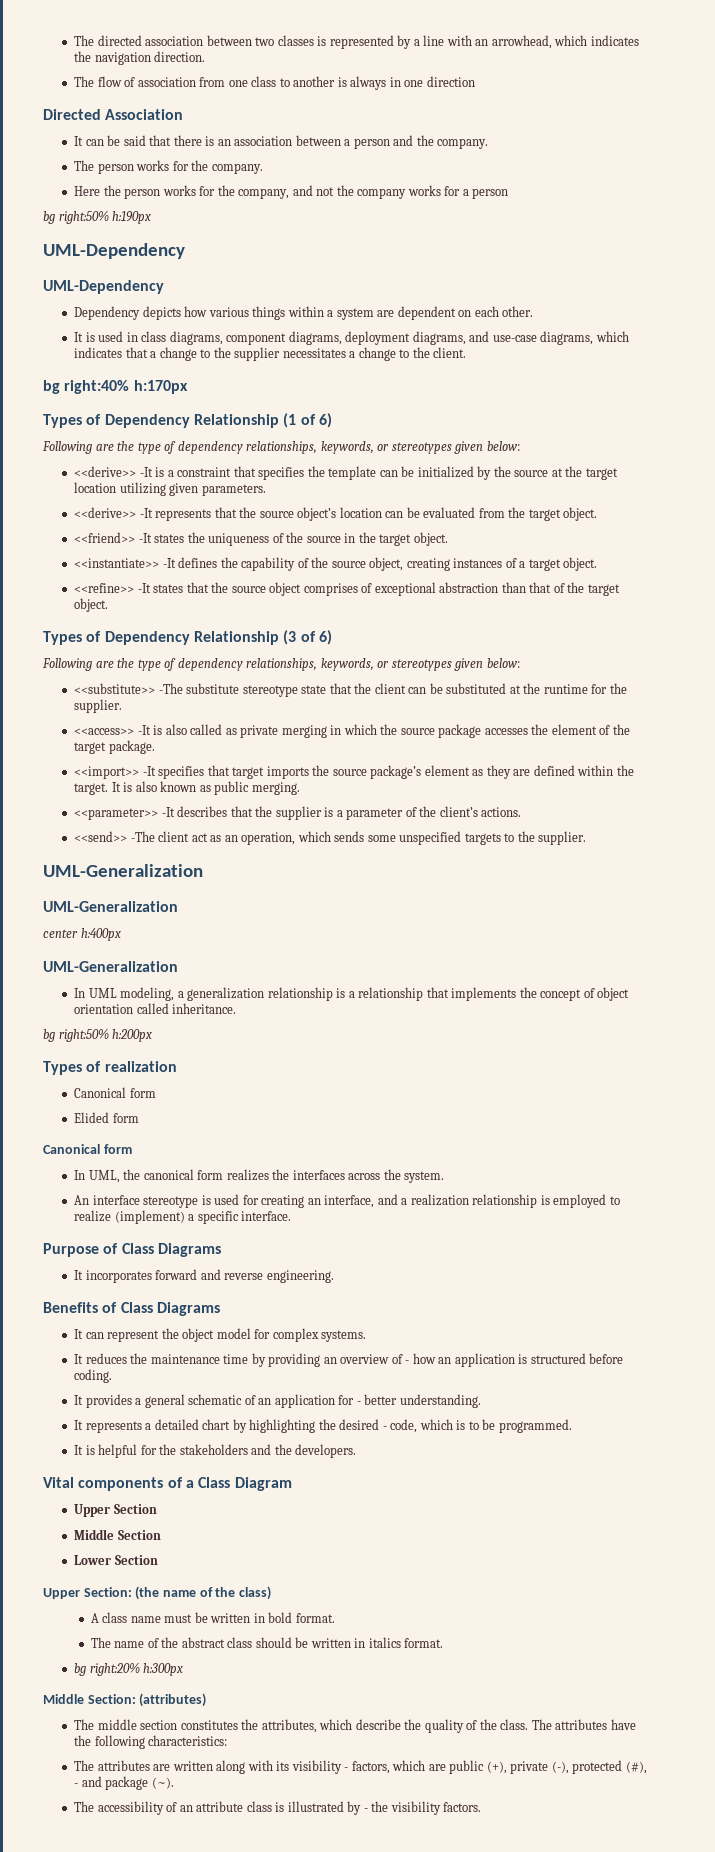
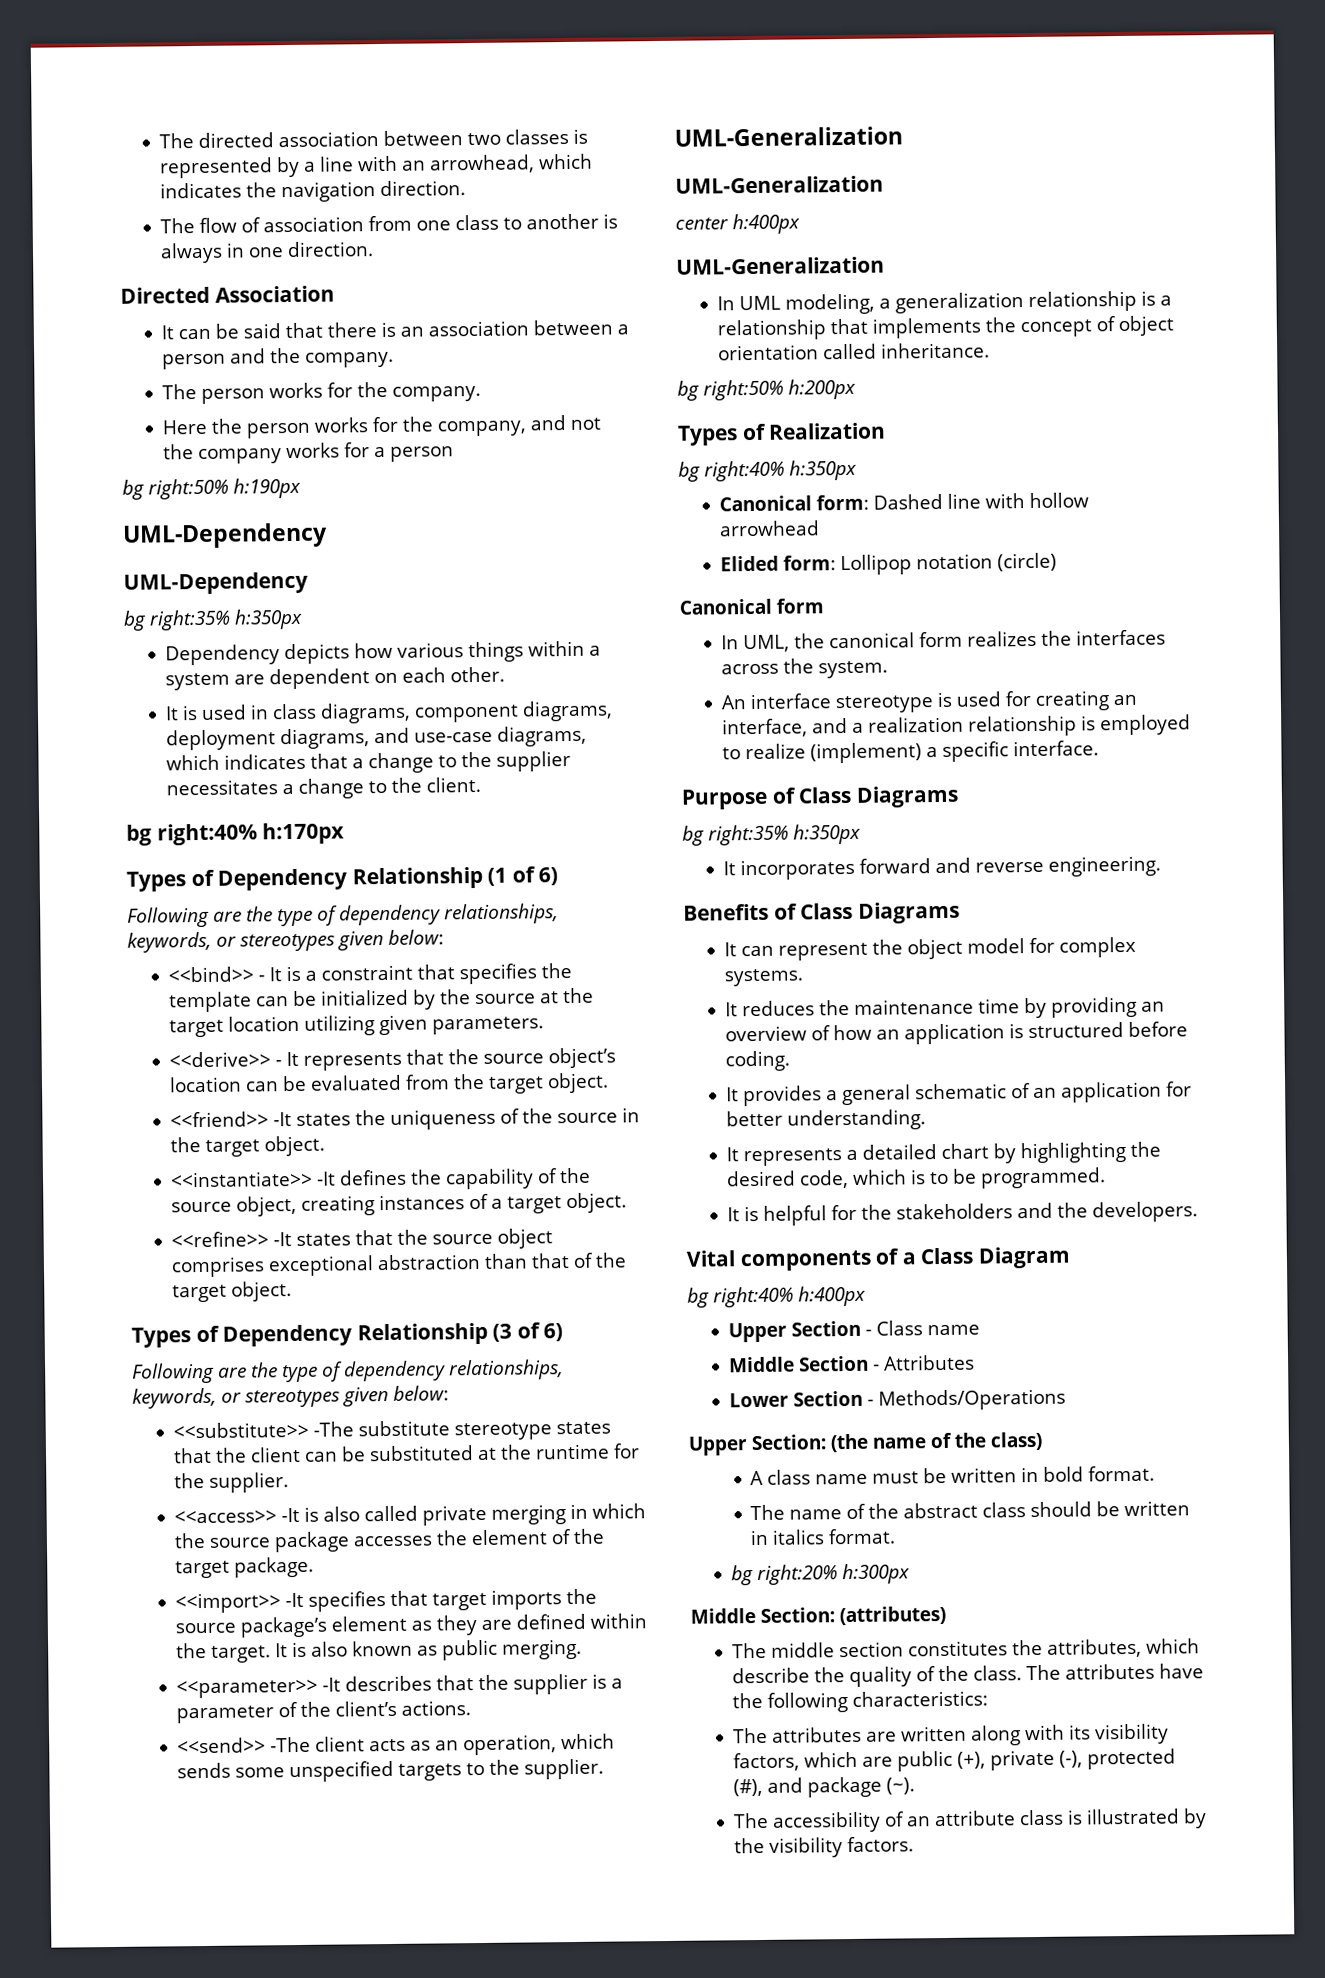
[426,76,475,87] direction -> [286,241,374,258] direction.
(164, 287) none -> [123,608,303,631] // bg right:35% h:350px
[74,466,153,477] <<derive>> -It -> [167,966,282,983] <<bind>> - It
[139,508,153,518] -It -> [274,1051,299,1067] - It
[361,583,373,593] of -> (265, 1267) none
[301,685,327,694] state -> [555,1421,611,1435] states
[225,728,237,735] as -> (418, 1513) none
[191,833,208,842] act -> [368,1738,406,1752] acts
[104,1061,177,1072] [74,1087,156,1098] [74,1112,139,1123] realization // Canonical form // Elided form -> [768,422,887,440] [678,459,857,482] [718,492,1089,512] [718,520,820,537] [719,552,1057,576] Realization // bg right:40% h:350px // Canonical form: Dashed line with hollow arrowhead // Elided form: Lollipop notation (circle)
(221, 1250) none -> [682,823,861,846] // bg right:35% h:350px
[405,1360,410,1364] - -> (831, 1033) none
[356,1401,361,1405] - -> (1192, 1089) none
[382,1426,387,1430] - -> (796, 1178) none
(292, 1484) none -> [687,1285,866,1308] // bg right:40% h:400px
(157, 1509) none -> [864,1320,980,1336] - Class name
(161, 1535) none -> [872,1354,975,1371] - Attributes
(158, 1560) none -> [866,1388,1066,1411] - Methods/Operations
[344,1767,349,1771] - -> (1169, 1734) none
[74,1783,79,1787] - -> (763, 1787) none
[363,1808,368,1812] - -> (1207, 1818) none

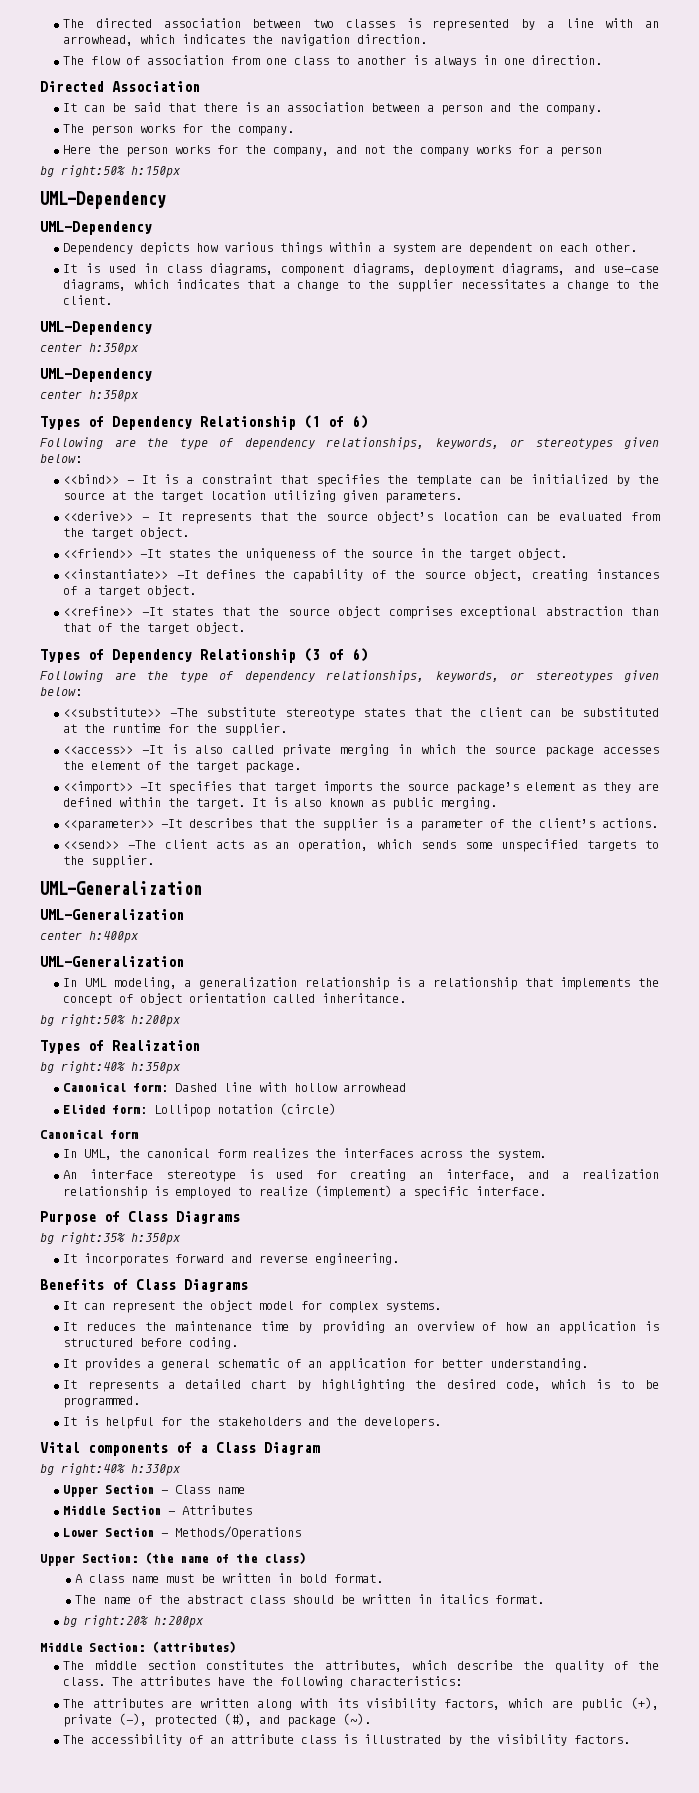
[233,477,301,499] h:190px -> [131,166,181,178] h:150px
[123,608,303,631] // bg right:35% h:350px -> (152, 228) none
[126,822,346,846] bg right:40% h:170px -> [40,321,152,335] [40,343,139,355] [40,368,152,382] [40,390,139,402] UML-Dependency // center h:350px // UML-Dependency // center h:350px
[798,1285,866,1307] h:400px -> [131,1464,181,1476] h:330px
[841,1563,910,1585] h:300px -> [154,1616,205,1628] h:200px

